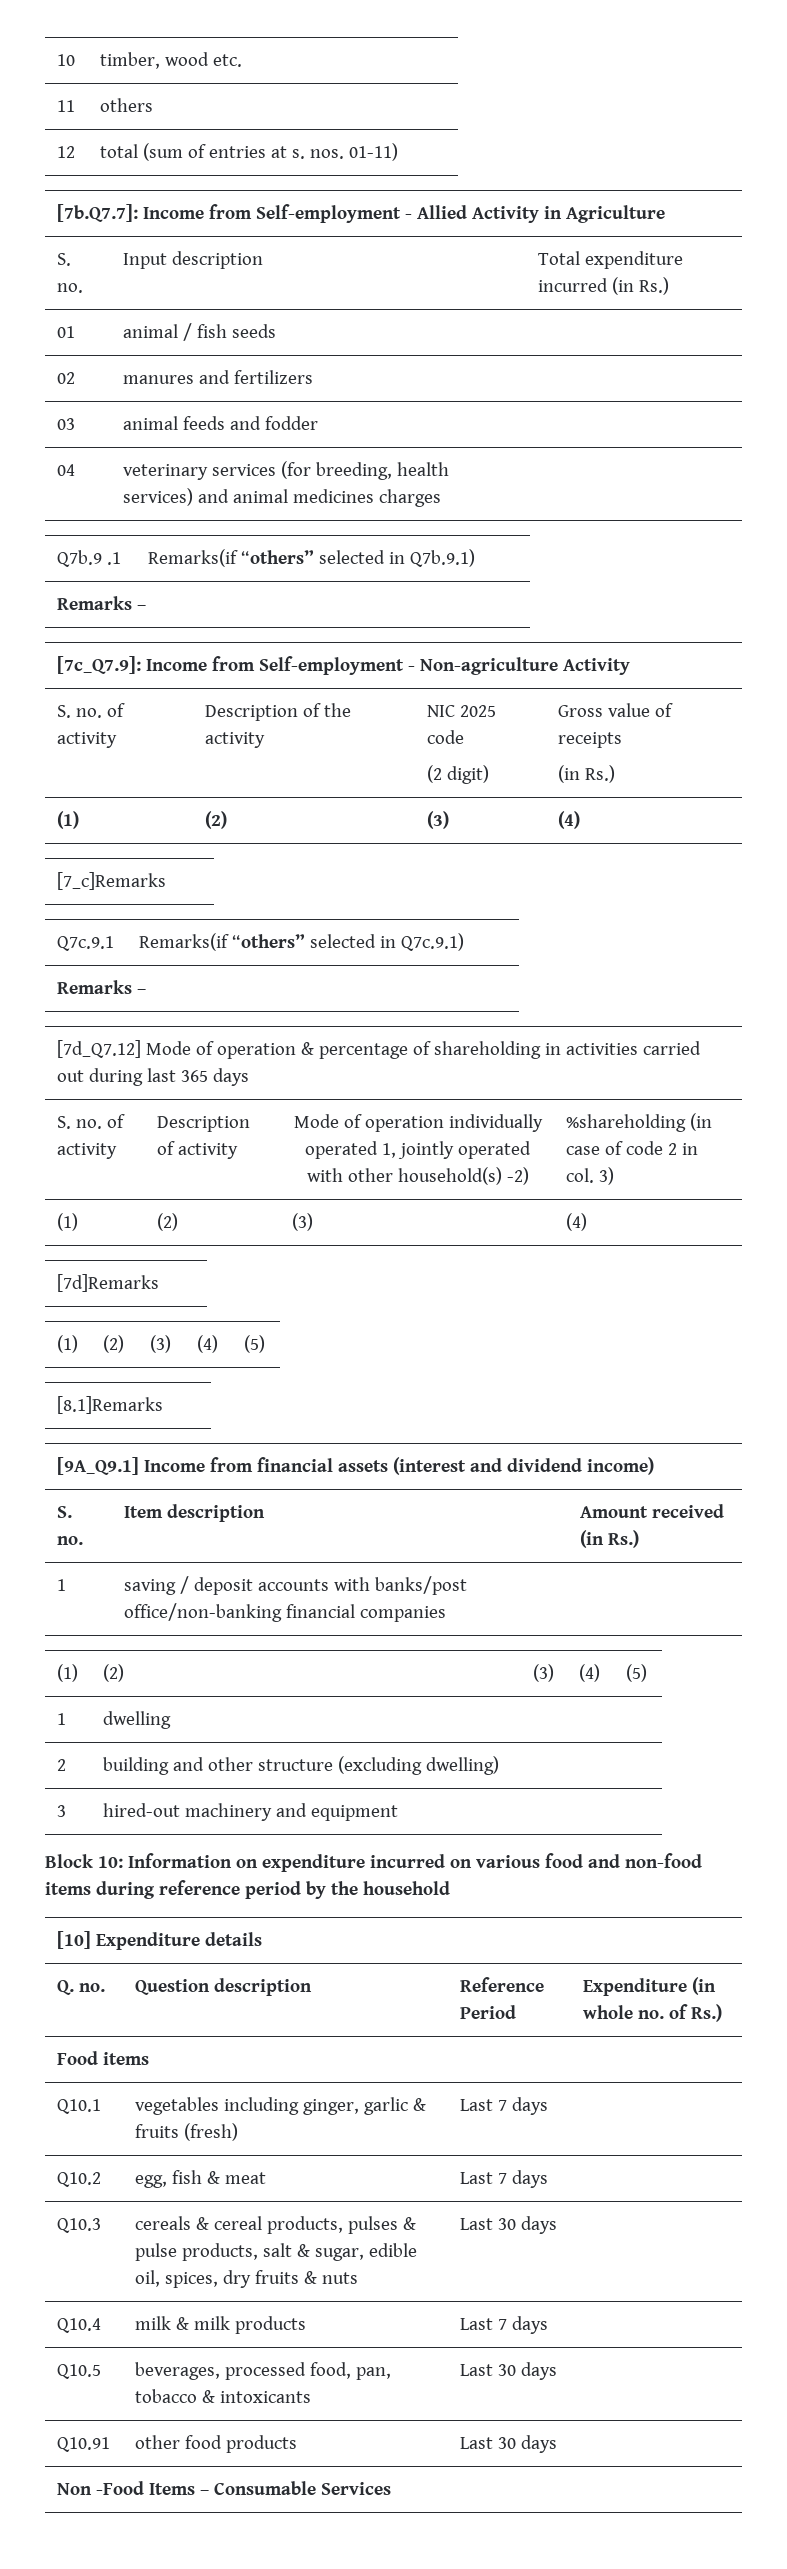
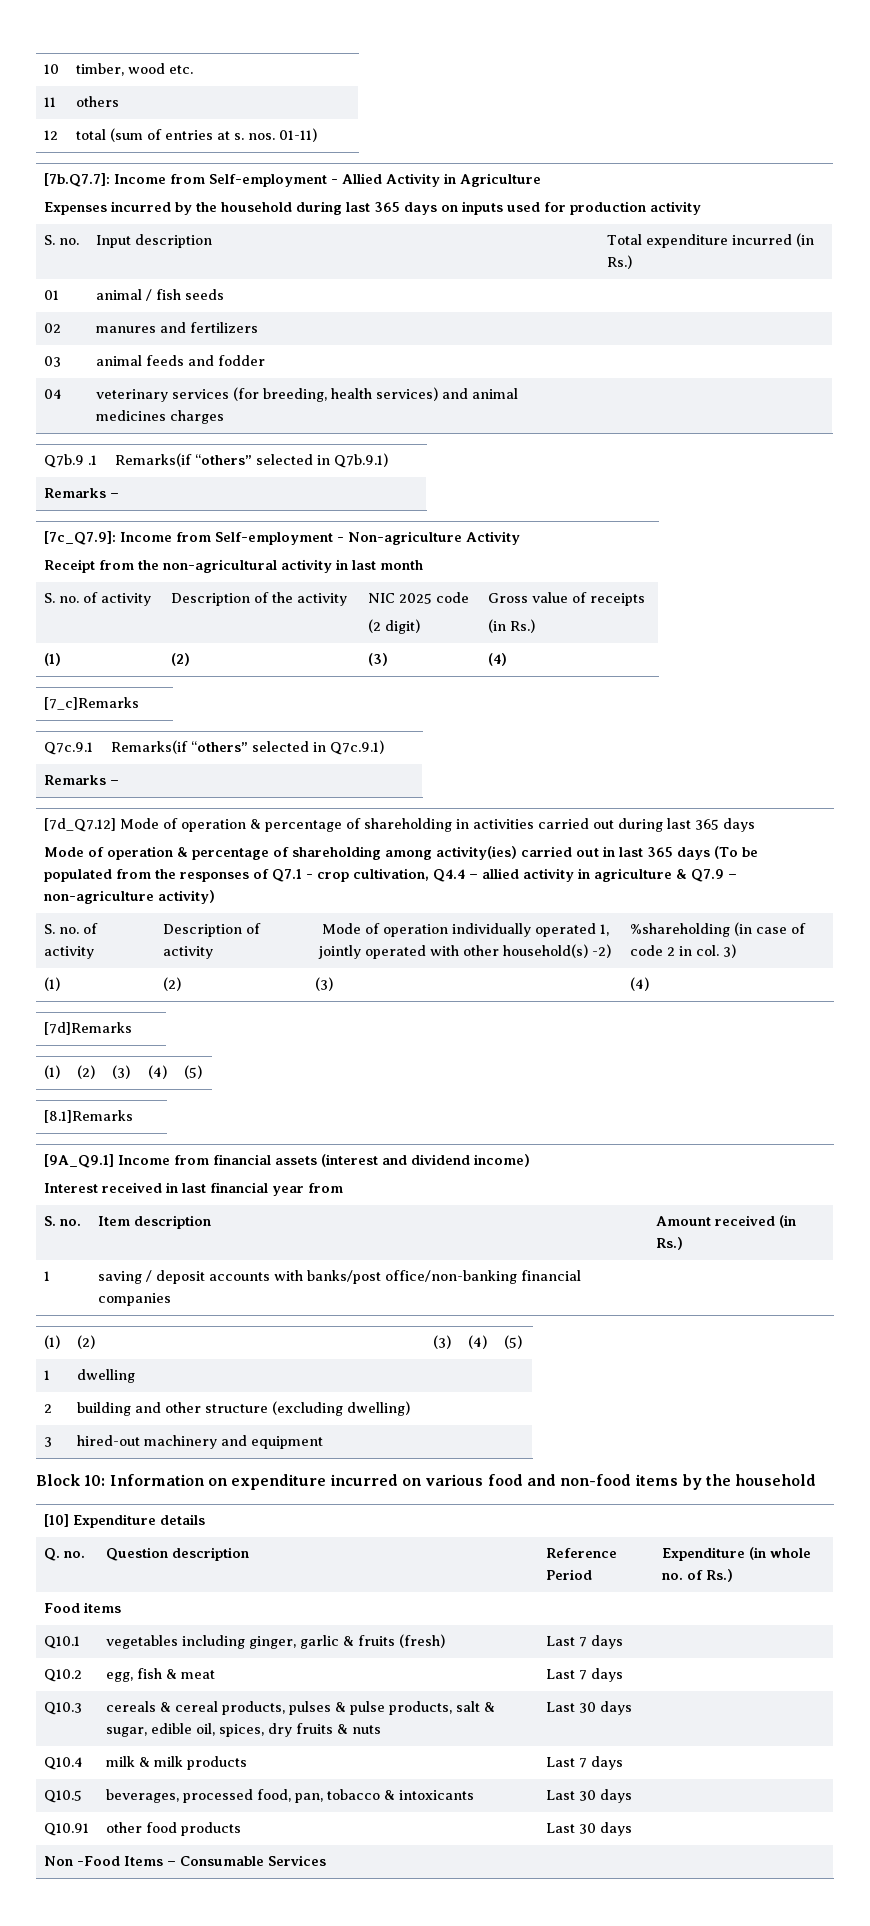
(666, 214) none -> [44,201,702,215] // Expenses incurred by the household during last 365 days on inputs used for production activity
(631, 666) none -> [44,559,424,573] // Receipt from the non-agricultural activity in last month
(250, 1077) none -> [44,846,759,860] [44,868,738,882] [44,890,216,904] // Mode of operation & percentage of shareholding among activity(ies) carried out in last 365 days (To be populated from the responses of Q7.1 - crop cultivation, Q4.4 – allied activity in agriculture & Q7.9 – non-agriculture activity)
(655, 1466) none -> [44,1182,344,1196] // Interest received in last financial year from
[95,1880,301,1899] during reference period -> (678, 1480) none

